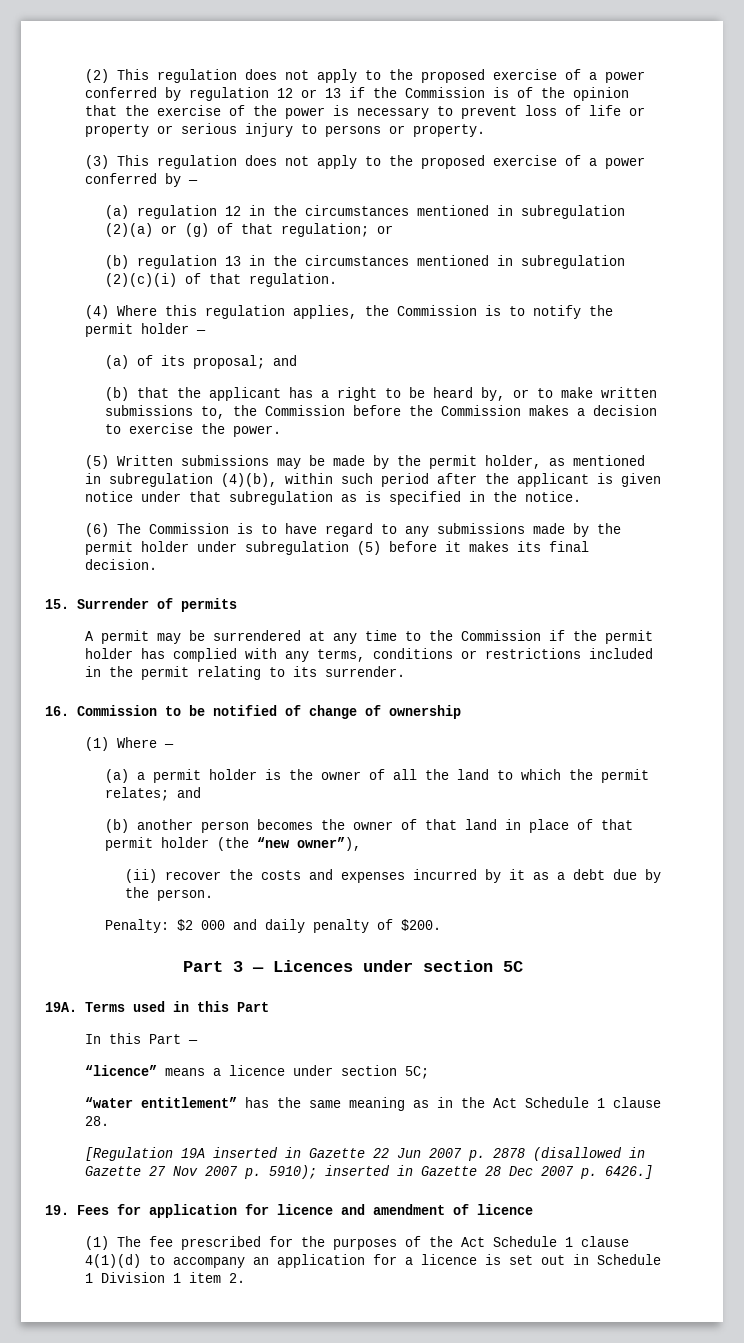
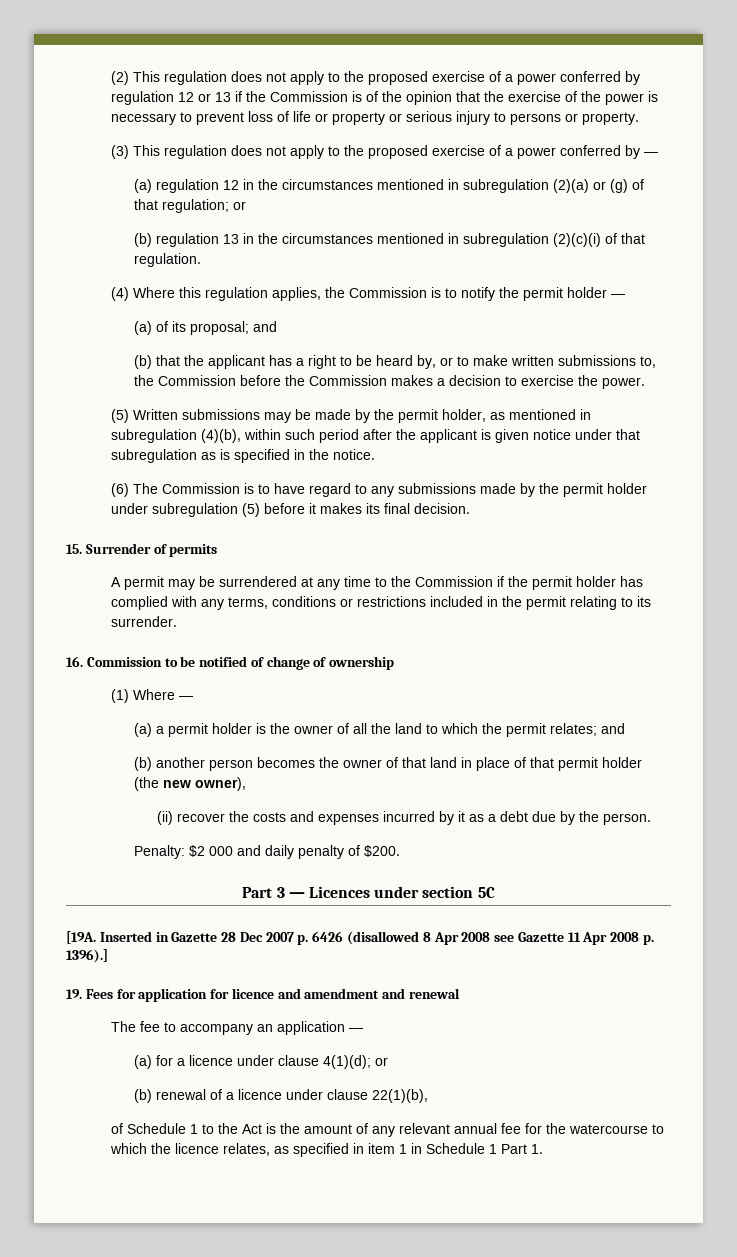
[256,837,361,851] “new owner”), -> [163,777,247,791] new owner),
[45,1001,269,1012] [84,1033,198,1044] [84,1065,429,1079] [84,1097,661,1111] [84,1116,109,1126] [84,1147,645,1161] [84,1165,390,1179] 19A. Terms used in this Part // In this Part — // “licence” means a licence under section 5C; // “water entitlement” has the same meaning as in the Act Schedule 1 clause 28. // [Regulation 19A inserted in Gazette 22 Jun 2007 p. 2878 (disallowed in Gazette 27 Nov 2007 p. 5910); inserted -> [66,931,152,944] [19A. Inserted
[604,1165,653,1179] 6426.] -> [312,931,655,945] [66,949,108,963] 6426 (disallowed 8 Apr 2008 see Gazette 11 Apr 2008 p. 1396).]
[453,1204,533,1215] [84,1236,629,1250] [84,1254,141,1268] of licence // (1) The fee prescribed for the purposes of the Act Schedule 1 clause 4(1)(d) -> [382,988,461,999] [111,1021,161,1032] and renewal // The fee
(365, 1261) none -> [349,1028,364,1032] [134,1055,153,1069] — // (a)
[484,1254,661,1265] [84,1272,245,1283] is set out in Schedule 1 Division 1 item 2. -> [237,1055,389,1069] [134,1089,429,1103] [111,1123,665,1137] [110,1143,544,1157] under clause 4(1)(d); or // (b) renewal of a licence under clause 22(1)(b), // of Schedule 1 to the Act is the amount of any relevant annual fee for the watercourse to which the licence relates, as specified in item 1 in Schedule 1 Part 1.

